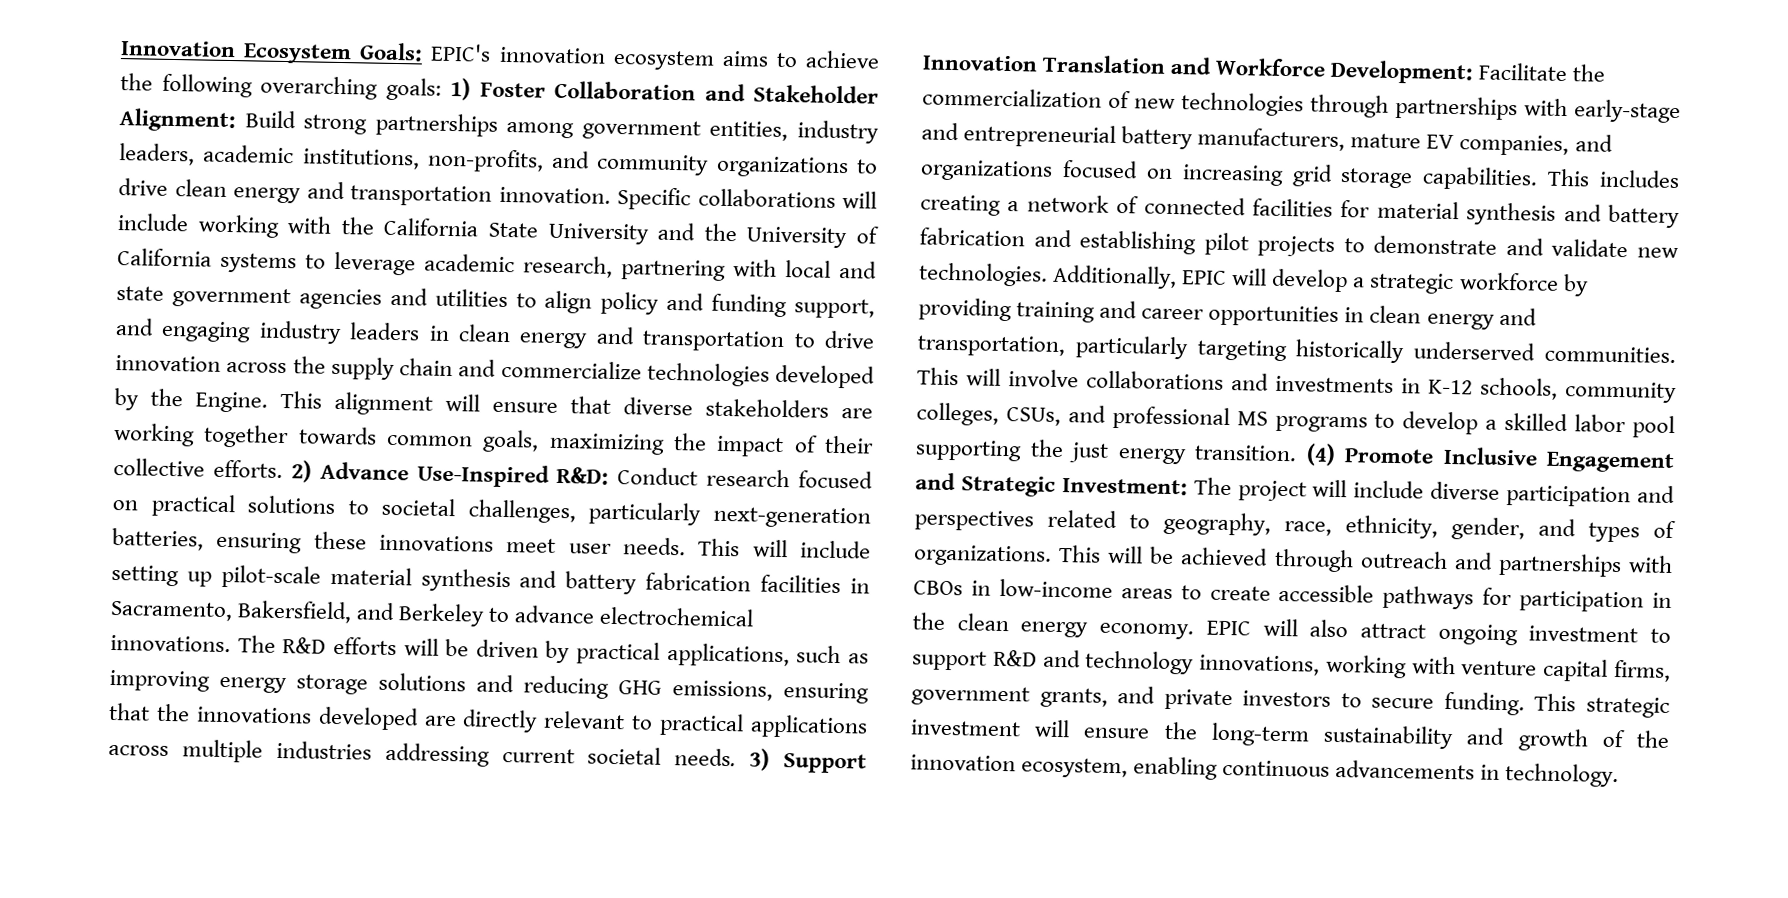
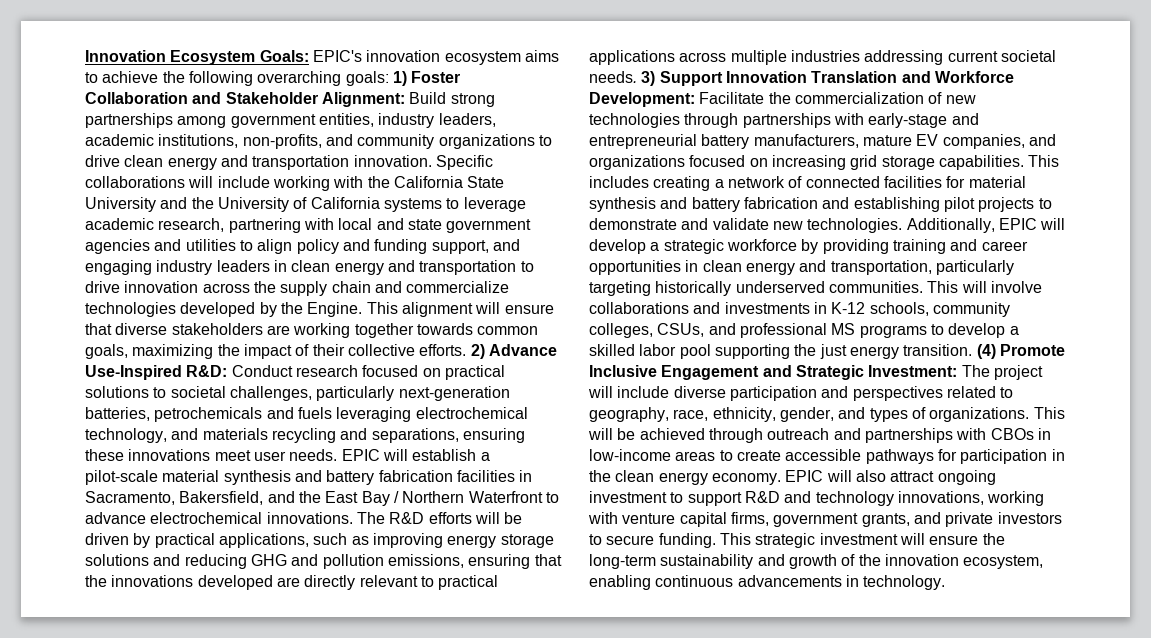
(204, 539) none -> [154,407,528,422] [85,428,459,443] petrochemicals and fuels leveraging electrochemical technology, and materials recycling and separations,
[698,538,871,559] [111,564,212,587] This will include setting up -> [341,449,490,461] EPIC will establish a
[398,603,486,627] Berkeley -> [298,491,543,506] the East Bay / Northern Waterfront
(662, 687) none -> [291,554,384,569] and pollution

